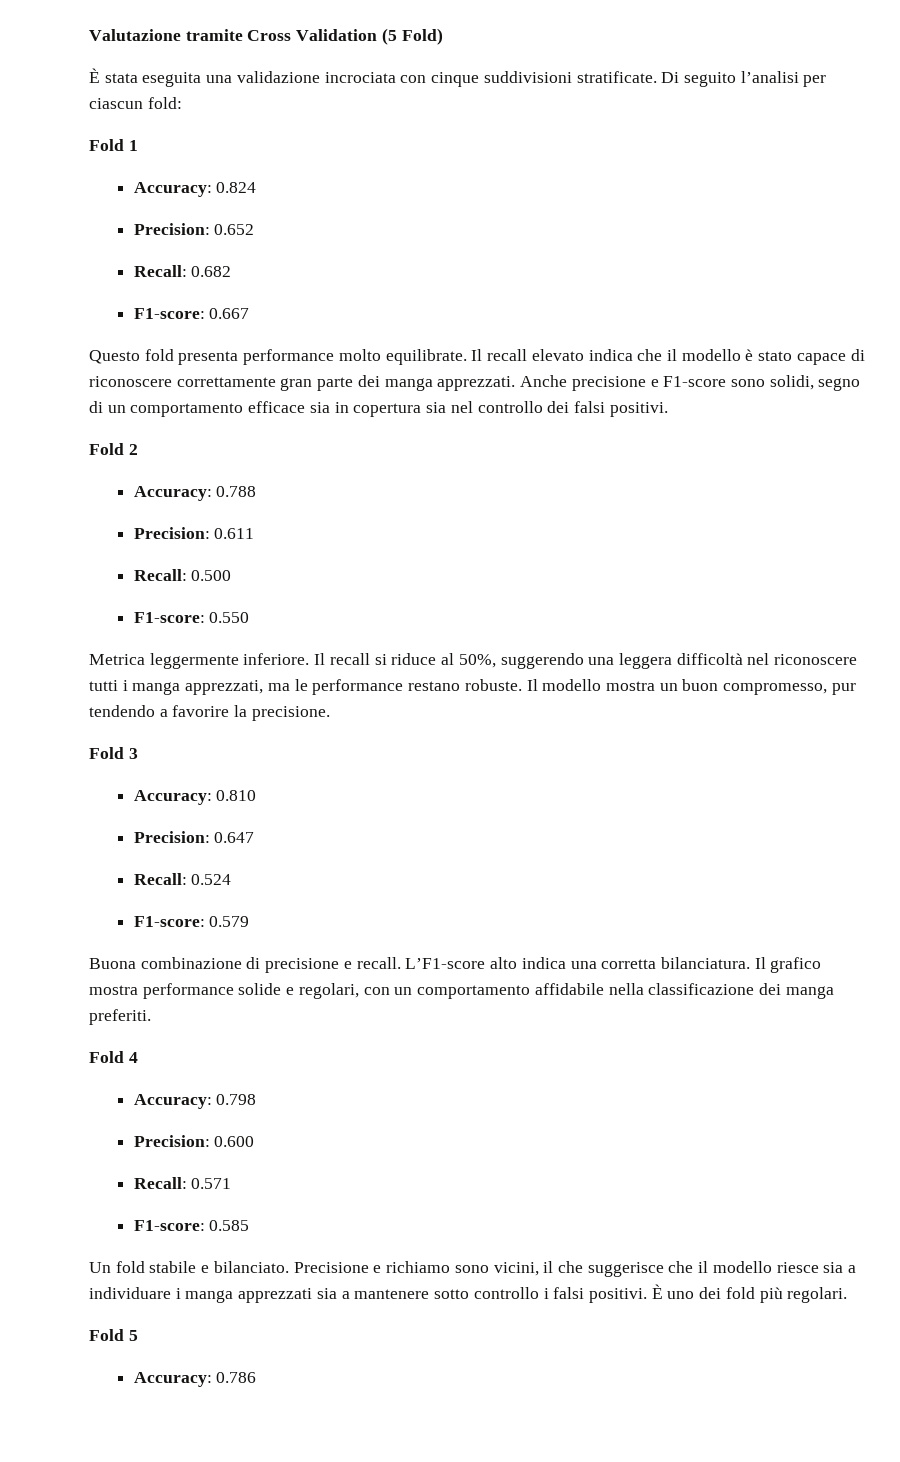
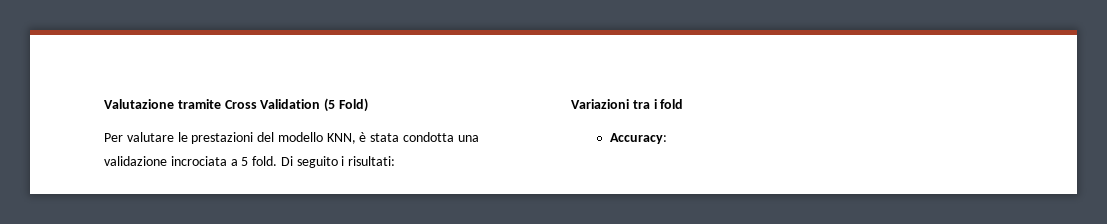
[89,68,827,87] [89,97,182,109] [89,139,138,151] [133,182,257,197] [133,223,255,235] [133,265,232,277] [133,308,250,319] [89,349,865,365] [89,375,861,391] [89,401,668,417] [89,443,138,455] [133,486,257,501] [133,527,255,539] [133,569,232,581] [133,612,250,623] [89,653,858,669] [89,679,856,695] [89,705,330,721] [89,747,138,759] [133,790,257,805] [133,831,255,843] [133,873,232,885] [133,916,250,927] [89,957,822,973] [89,983,834,999] [89,1009,151,1025] [89,1051,138,1063] [133,1094,257,1109] [133,1135,255,1147] [133,1177,232,1189] [133,1220,250,1231] [89,1261,857,1277] [89,1284,848,1303] [89,1329,138,1341] [133,1372,257,1387] È stata eseguita una validazione incrociata con cinque suddivisioni stratificate. Di seguito l’analisi per ciascun fold: // Fold 1 // Accuracy: 0.824 // Precision: 0.652 // Recall: 0.682 // F1-score: 0.667 // Questo fold presenta performance molto equilibrate. Il recall elevato indica che il modello è stato capace di riconoscere correttamente gran parte dei manga apprezzati. Anche precisione e F1-score sono solidi, segno di un comportamento efficace sia in copertura sia nel controllo dei falsi positivi. // Fold 2 // Accuracy: 0.788 // Precision: 0.611 // Recall: 0.500 // F1-score: 0.550 // Metrica leggermente inferiore. Il recall si riduce al 50%, suggerendo una leggera difficoltà nel riconoscere tutti i manga apprezzati, ma le performance restano robuste. Il modello mostra un buon compromesso, pur tendendo a favorire la precisione. // Fold 3 // Accuracy: 0.810 // Precision: 0.647 // Recall: 0.524 // F1-score: 0.579 // Buona combinazione di precisione e recall. L’F1-score alto indica una corretta bilanciatura. Il grafico mostra performance solide e regolari, con un comportamento affidabile nella classificazione dei manga preferiti. // Fold 4 // Accuracy: 0.798 // Precision: 0.600 // Recall: 0.571 // F1-score: 0.585 // Un fold stabile e bilanciato. Precisione e richiamo sono vicini, il che suggerisce che il modello riesce sia a individuare i manga apprezzati sia a mantenere sotto controllo i falsi positivi. È uno dei fold più regolari. // Fold 5 // Accuracy: 0.786 -> [104,132,479,144] [104,156,396,168] [571,99,684,109] [609,133,667,144] Per valutare le prestazioni del modello KNN, è stata condotta una validazione incrociata a 5 fold. Di seguito i risultati: // Variazioni tra i fold // Accuracy:

